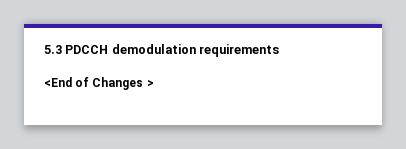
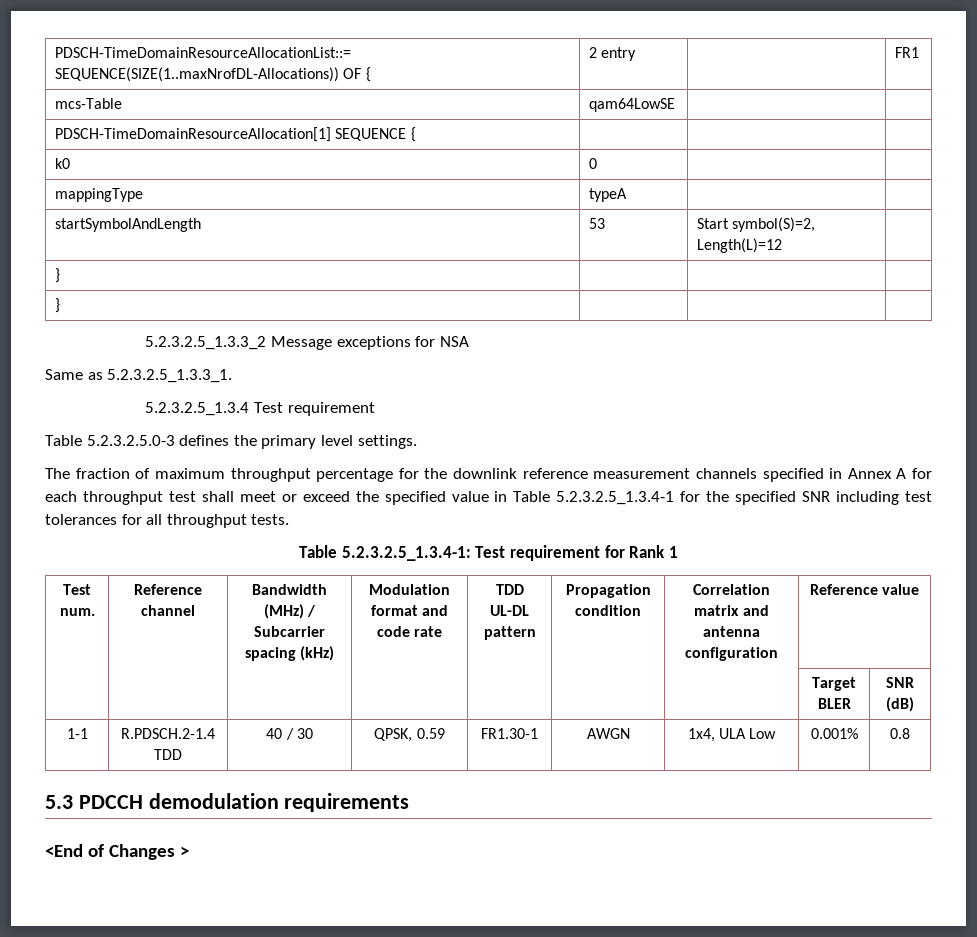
(44, 49) none -> [55,47,352,58] [55,67,371,82] [589,47,637,61] [895,47,920,58] [55,98,123,109] [589,98,676,112] [55,127,416,142] [55,158,71,169] [589,158,598,169] [55,188,144,202] [589,188,628,202] [55,218,202,232] [589,218,606,229] [697,217,816,232] [697,238,783,253] [55,268,61,283] [55,298,61,313] [145,336,469,350] [45,369,233,383] [145,402,375,416] [45,435,417,449] [45,468,932,482] [45,491,933,505] [45,514,290,528] [299,545,678,561] [63,584,91,595] [59,608,95,616] [134,584,202,595] [141,605,195,616] [251,584,327,595] [263,604,317,619] [253,626,325,637] [244,646,335,661] [369,584,450,595] [370,605,449,616] [376,626,443,637] [495,584,524,595] [490,605,529,616] [483,626,536,640] [565,584,651,598] [575,605,641,616] [693,584,770,595] [694,605,769,616] [703,626,760,637] [685,647,778,661] [809,584,920,595] [812,677,856,691] [817,698,851,709] [886,677,914,688] [886,697,914,712] [66,728,88,739] [121,728,215,739] [154,749,182,760] [266,728,313,740] [374,728,445,742] [481,728,538,739] [586,728,630,739] [687,728,777,742] [810,728,858,739] [890,728,910,739] PDSCH-TimeDomainResourceAllocationList::= SEQUENCE(SIZE(1..maxNrofDL-Allocations)) OF { | 2 entry | | FR1 // mcs-Table | qam64LowSE | | // PDSCH-TimeDomainResourceAllocation[1] SEQUENCE { | | | // k0 | 0 | | // mappingType | typeA | | // startSymbolAndLength | 53 | Start symbol(S)=2, Length(L)=12 | // } | | | // } | | | // 5.2.3.2.5_1.3.3_2 Message exceptions for NSA // Same as 5.2.3.2.5_1.3.3_1. // 5.2.3.2.5_1.3.4 Test requirement // Table 5.2.3.2.5.0-3 defines the primary level settings. // The fraction of maximum throughput percentage for the downlink reference measurement channels specified in Annex A for each throughput test shall meet or exceed the specified value in Table 5.2.3.2.5_1.3.4-1 for the specified SNR including test tolerances for all throughput tests. // Table 5.2.3.2.5_1.3.4-1: Test requirement for Rank 1 // Test num. | Reference channel | Bandwidth (MHz) / Subcarrier spacing (kHz) | Modulation format and code rate | TDD UL-DL pattern | Propagation condition | Correlation matrix and antenna configuration | Reference value // | | | | | | | Target BLER | SNR (dB) // 1-1 | R.PDSCH.2-1.4 TDD | 40 / 30 | QPSK, 0.59 | FR1.30-1 | AWGN | 1x4, ULA Low | 0.001% | 0.8 //

